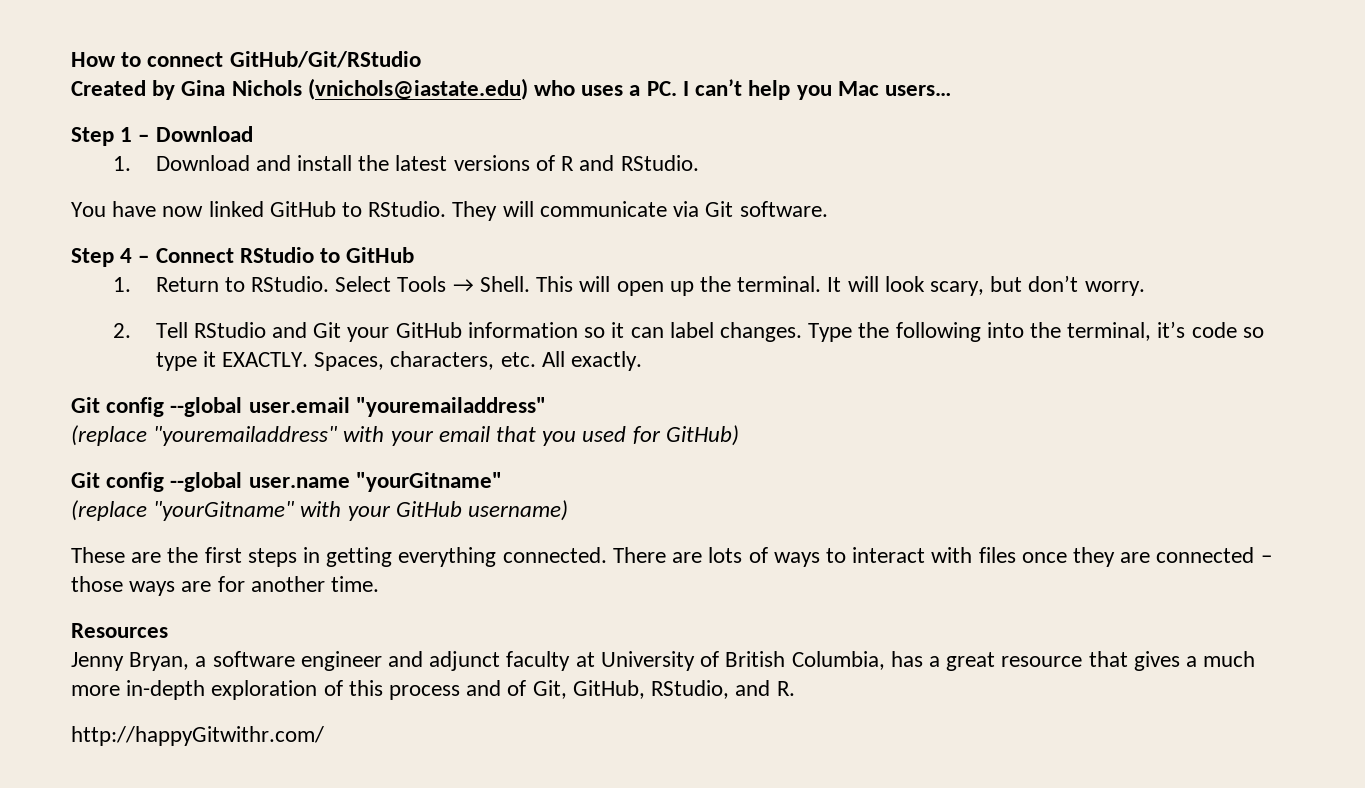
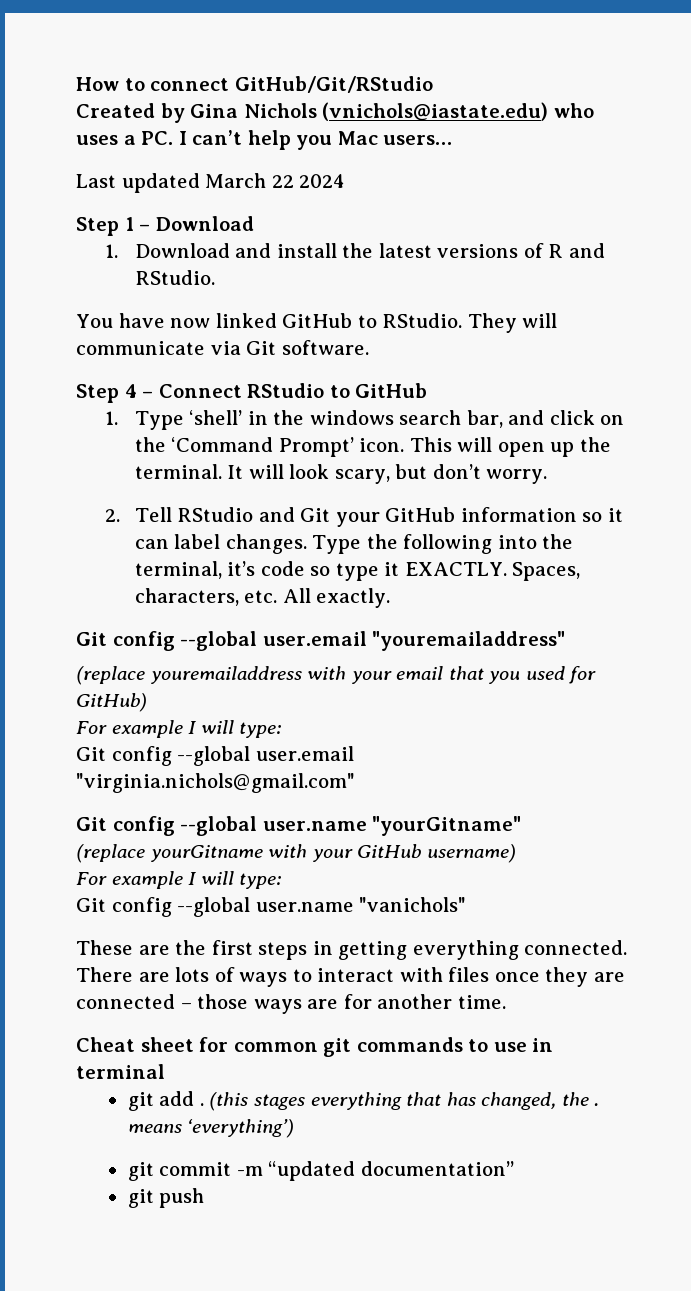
(951, 90) none -> [76,173,346,193] // Last updated March 22 2024
[155,276,530,292] Return to RStudio. Select Tools → Shell. -> [134,410,625,430] [134,437,405,457] Type ‘shell’ in the windows search bar, and click on the ‘Command Prompt’ icon.
[153,426,338,446] "youremailaddress" -> [150,666,302,684] youremailaddress
(739, 435) none -> [76,720,282,738] [76,746,354,766] [76,773,355,793] // For example I will type: // Git config --global user.email "virginia.nichols@gmail.com"
[153,501,295,521] "yourGitname" -> [150,845,263,862] yourGitname
(569, 510) none -> [76,871,282,889] [76,897,467,917] // For example I will type: // Git config --global user.name "vanichols"
[71,623,168,638] [71,651,1256,671] [71,680,795,700] [71,726,324,746] Resources // Jenny Bryan, a software engineer and adjunct faculty at University of British Columbia, has a great resource that gives a much more in-depth exploration of this process and of Git, GitHub, RStudio, and R. // http://happyGitwithr.com/ -> [76,1037,554,1057] [76,1064,165,1079] [127,1091,600,1111] [127,1119,295,1138] [127,1161,515,1181] [127,1188,205,1208] Cheat sheet for common git commands to use in terminal // git add . (this stages everything that has changed, the . means ‘everything’) // git commit -m “updated documentation” // git push

